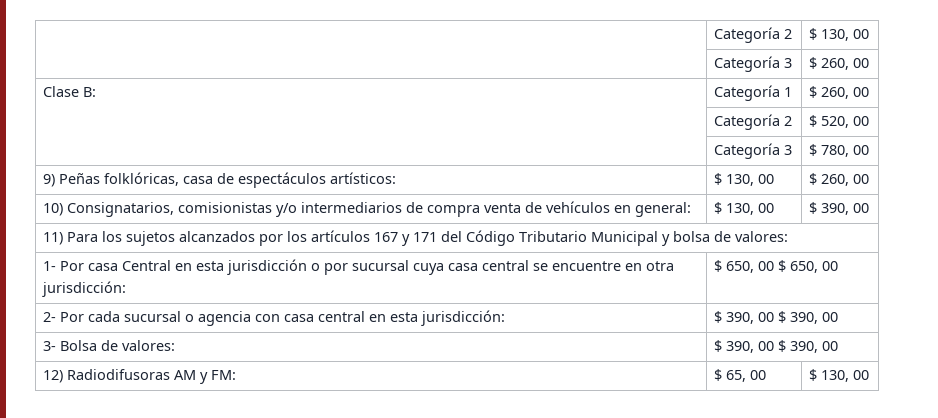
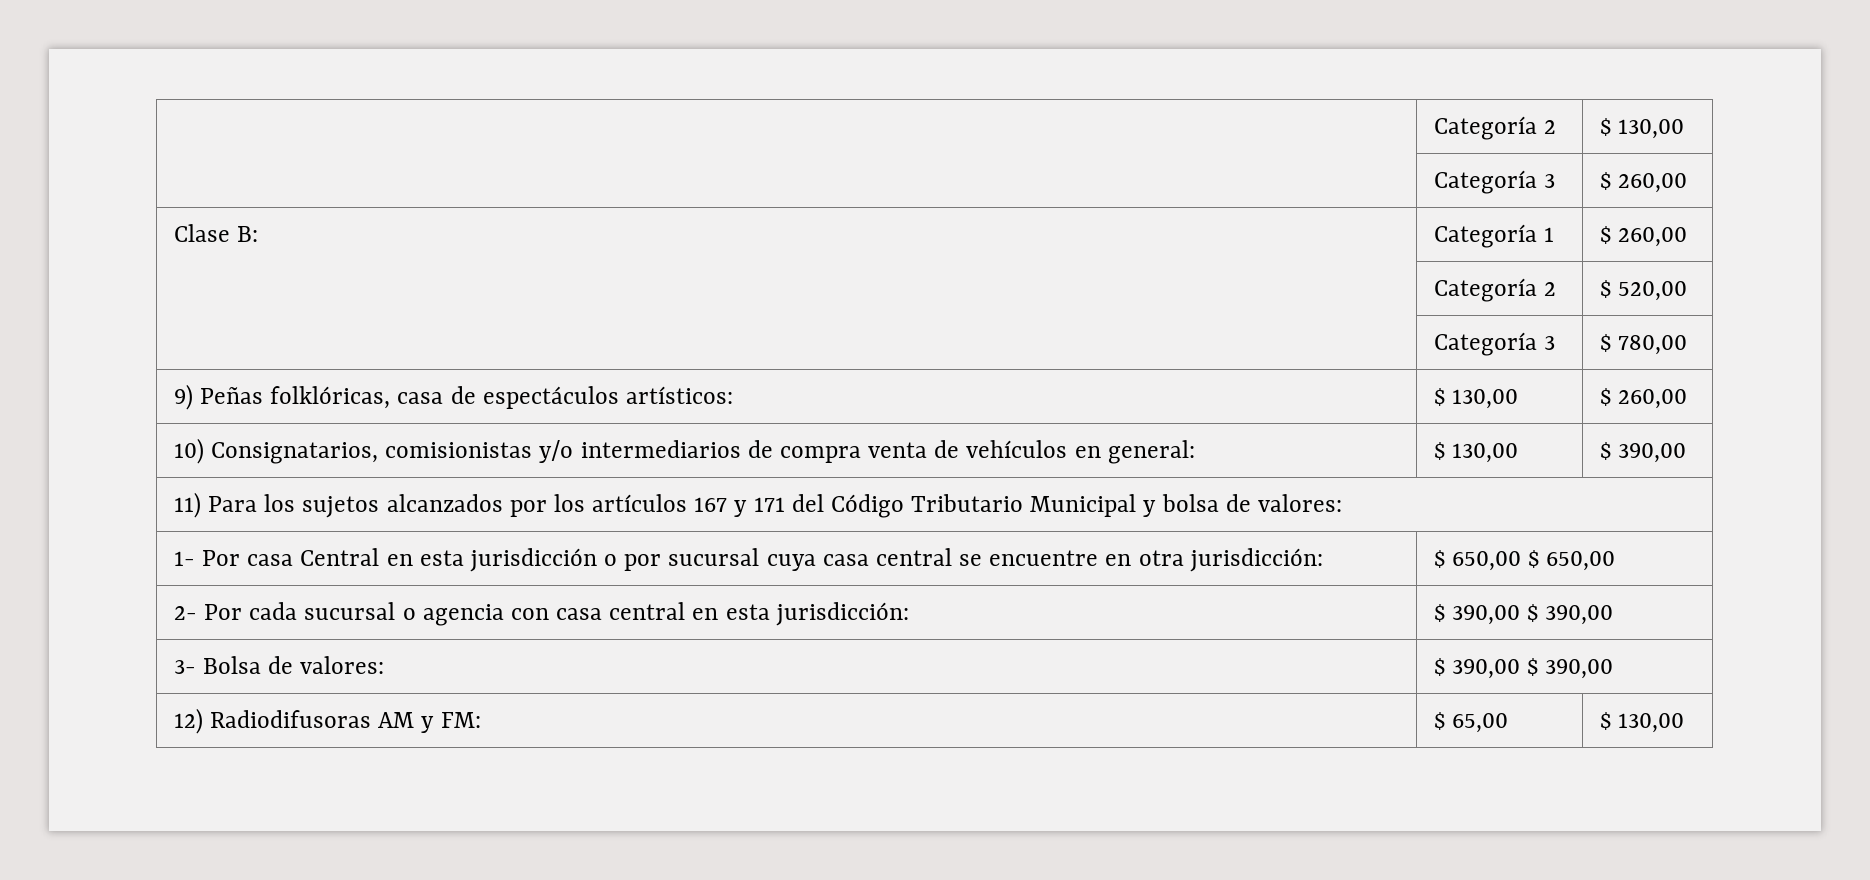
[714,27,793,43] [809,28,870,41] [714,56,793,72] [809,57,870,70] | Categoría 2 | $ 130, 00 // | Categoría 3 | $ 260, 00 -> [1434,116,1557,140] [1600,118,1685,139] [1434,170,1556,194] [1600,172,1688,193] | Categoría 2 | $ 130,00 // | Categoría 3 | $ 260,00
[821,87,870,99] [714,114,793,130] [809,115,870,128] [714,143,793,159] [809,144,870,157] 260, 00 // | Categoría 2 | $ 520, 00 // | Categoría 3 | $ 780, 00 -> [1618,227,1688,247] [1434,278,1557,302] [1600,280,1688,301] [1434,332,1556,356] [1600,334,1688,355] 260,00 // | Categoría 2 | $ 520,00 // | Categoría 3 | $ 780,00
[726,174,775,186] [809,173,870,186] 130, 00 | $ 260, 00 -> [1452,389,1519,409] [1600,388,1688,409] 130,00 | $ 260,00
[726,203,775,215] [809,202,870,215] 130, 00 | $ 390, 00 -> [1452,443,1519,463] [1600,442,1687,463] 130,00 | $ 390,00
[726,260,839,273] 650, 00 $ 650, 00 -> [1452,550,1616,571] 650,00 $ 650,00
[726,311,839,324] 390, 00 $ 390, 00 -> [1452,604,1614,625] 390,00 $ 390,00
[726,340,839,353] 390, 00 $ 390, 00 -> [1452,658,1614,679] 390,00 $ 390,00
[726,370,767,382] [809,369,870,382] 65, 00 | $ 130, 00 -> [1452,713,1509,733] [1600,712,1685,733] 65,00 | $ 130,00

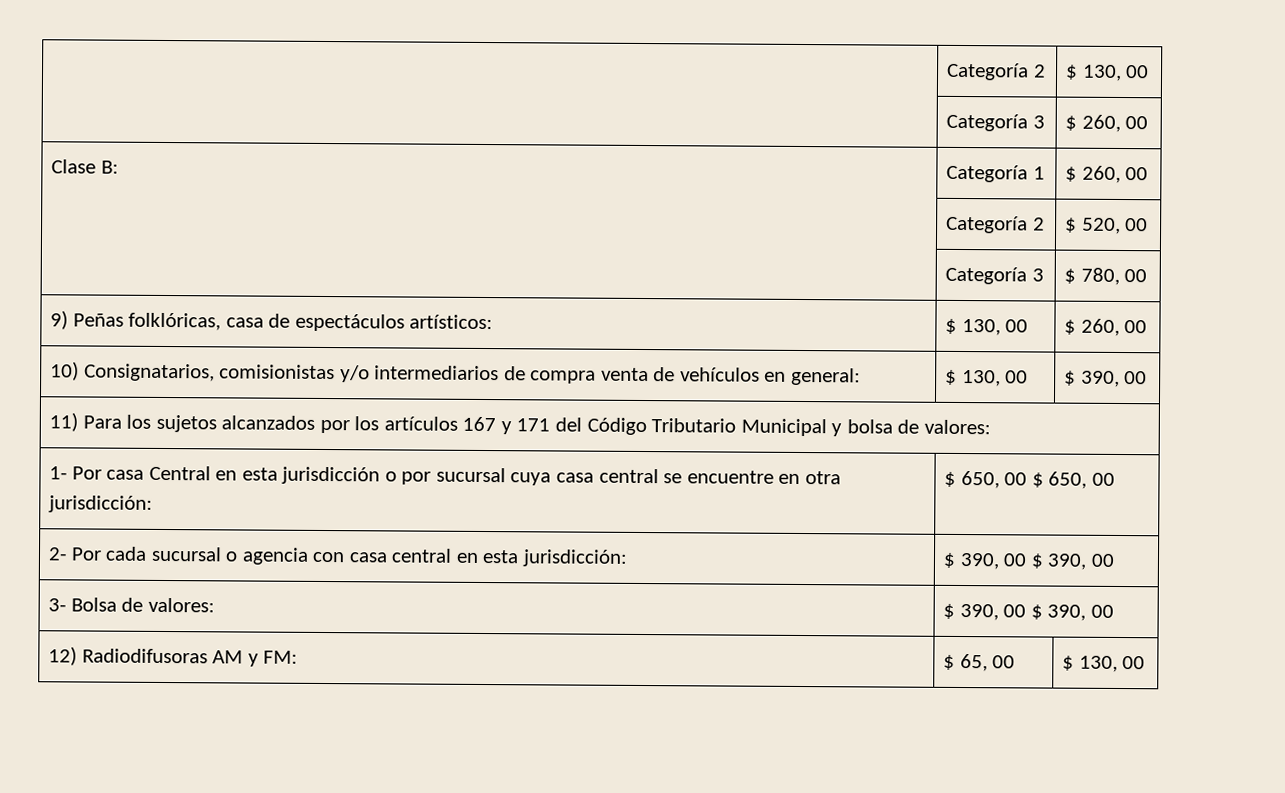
[1434,116,1557,140] [1600,118,1685,139] [1434,170,1556,194] [1600,172,1688,193] | Categoría 2 | $ 130,00 // | Categoría 3 | $ 260,00 -> [946,62,1046,81] [1065,64,1150,82] [946,113,1045,132] [1065,114,1149,132] | Categoría 2 | $ 130, 00 // | Categoría 3 | $ 260, 00
[1618,227,1688,247] [1434,278,1557,302] [1600,280,1688,301] [1434,332,1556,356] [1600,334,1688,355] 260,00 // | Categoría 2 | $ 520,00 // | Categoría 3 | $ 780,00 -> [1081,165,1149,183] [946,215,1045,234] [1065,217,1149,234] [945,266,1044,285] [1064,267,1148,285] 260, 00 // | Categoría 2 | $ 520, 00 // | Categoría 3 | $ 780, 00
[1452,389,1519,409] [1600,388,1688,409] 130,00 | $ 260,00 -> [961,319,1029,336] [1064,318,1148,336] 130, 00 | $ 260, 00
[1452,443,1519,463] [1600,442,1687,463] 130,00 | $ 390,00 -> [961,370,1029,387] [1064,370,1148,387] 130, 00 | $ 390, 00
[1452,550,1616,571] 650,00 $ 650,00 -> [960,470,1115,489] 650, 00 $ 650, 00
[1452,604,1614,625] 390,00 $ 390,00 -> [959,552,1115,570] 390, 00 $ 390, 00
[1452,658,1614,679] 390,00 $ 390,00 -> [959,603,1114,621] 390, 00 $ 390, 00
[1452,713,1509,733] [1600,712,1685,733] 65,00 | $ 130,00 -> [959,653,1016,672] [1062,655,1146,672] 65, 00 | $ 130, 00

